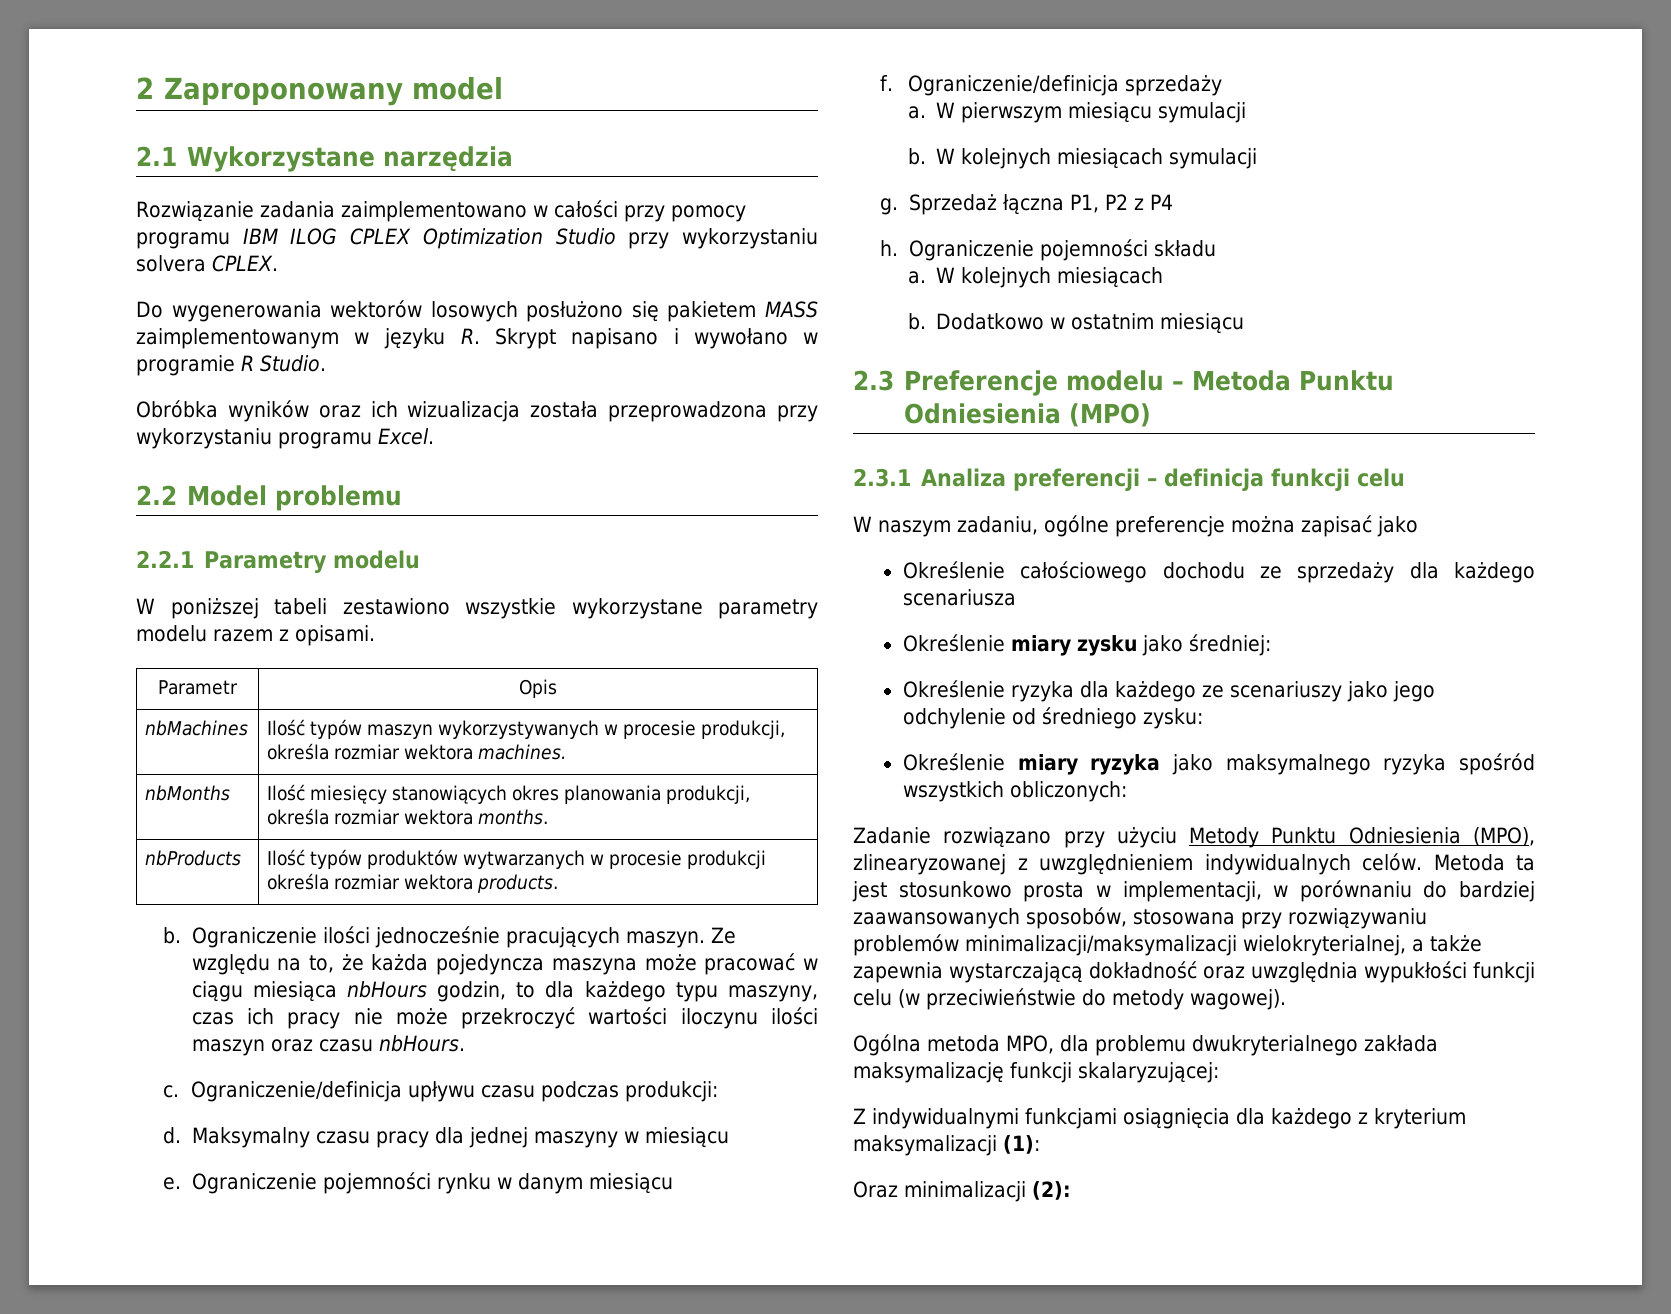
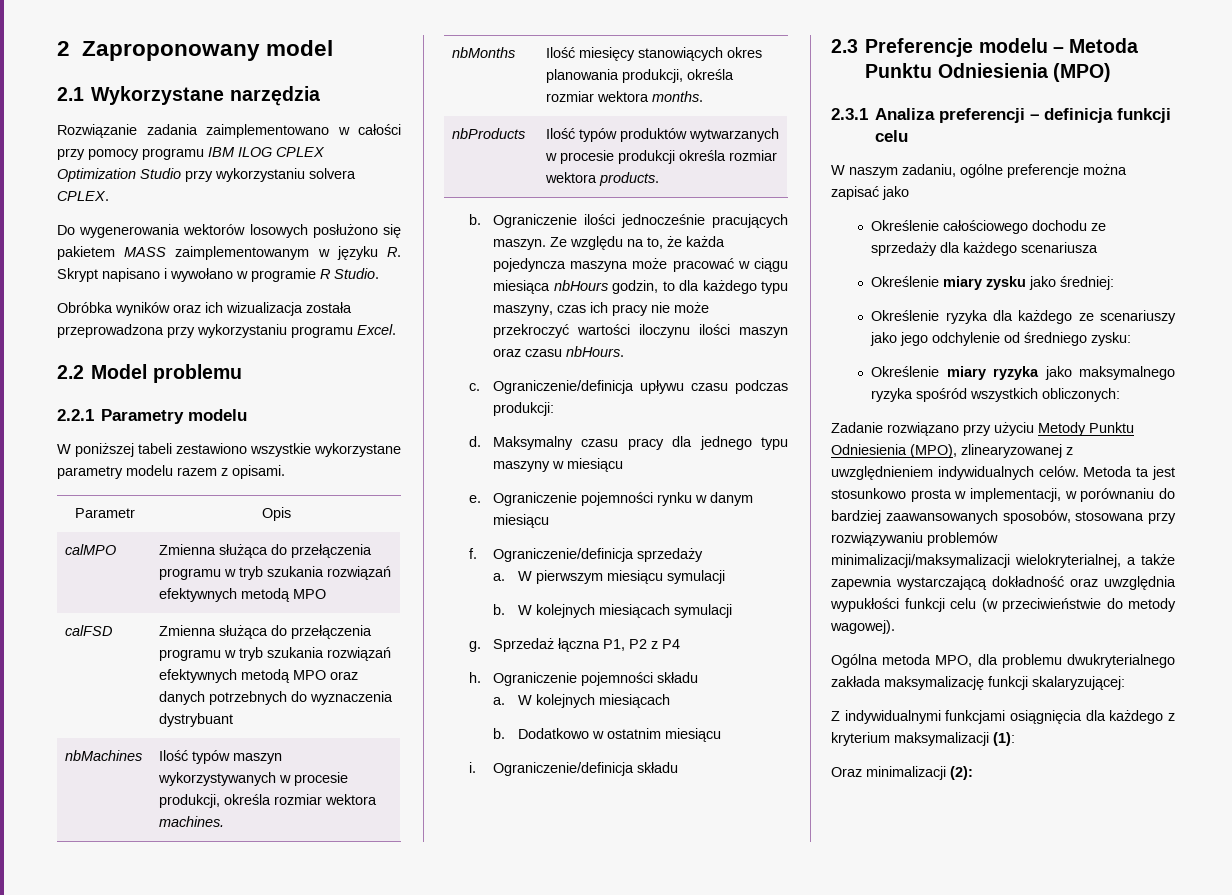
(557, 688) none -> [65,544,117,555] [159,544,373,558] [159,566,392,580] [159,588,327,602] [65,625,113,636] [159,625,373,639] [159,647,392,661] [159,669,359,683] [159,691,394,705] [159,713,234,727] // calMPO | Zmienna służąca do przełączenia programu w tryb szukania rozwiązań efektywnych metodą MPO // calFSD | Zmienna służąca do przełączenia programu w tryb szukania rozwiązań efektywnych metodą MPO oraz danych potrzebnych do wyznaczenia dystrybuant
[468,1127,528,1148] jednej -> [699,436,788,450] jednego typu
(1244, 323) none -> [468,762,679,776] // i. Ograniczenie/definicja składu

